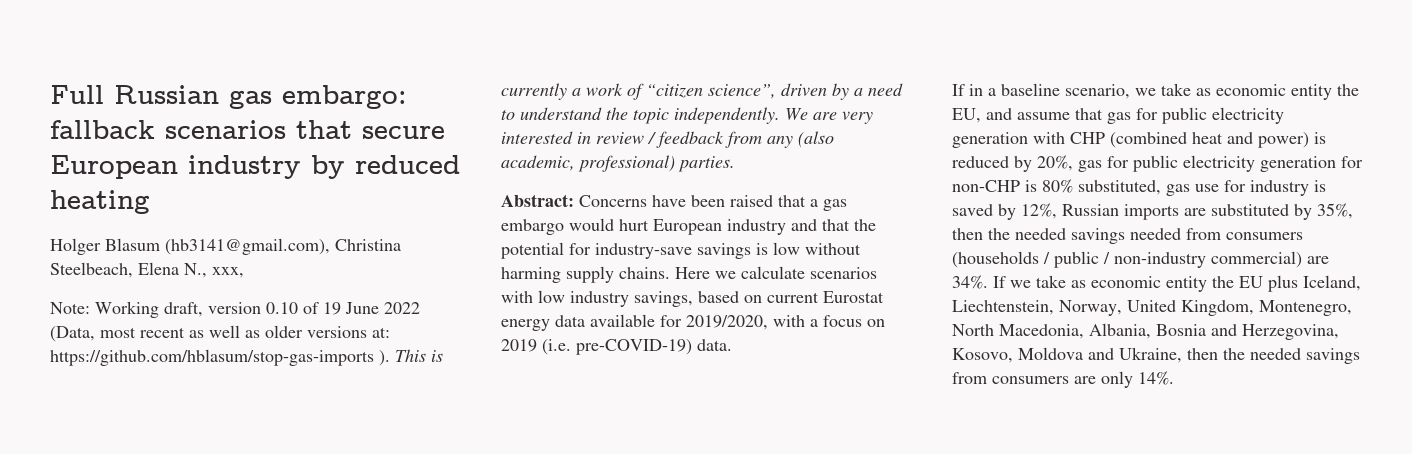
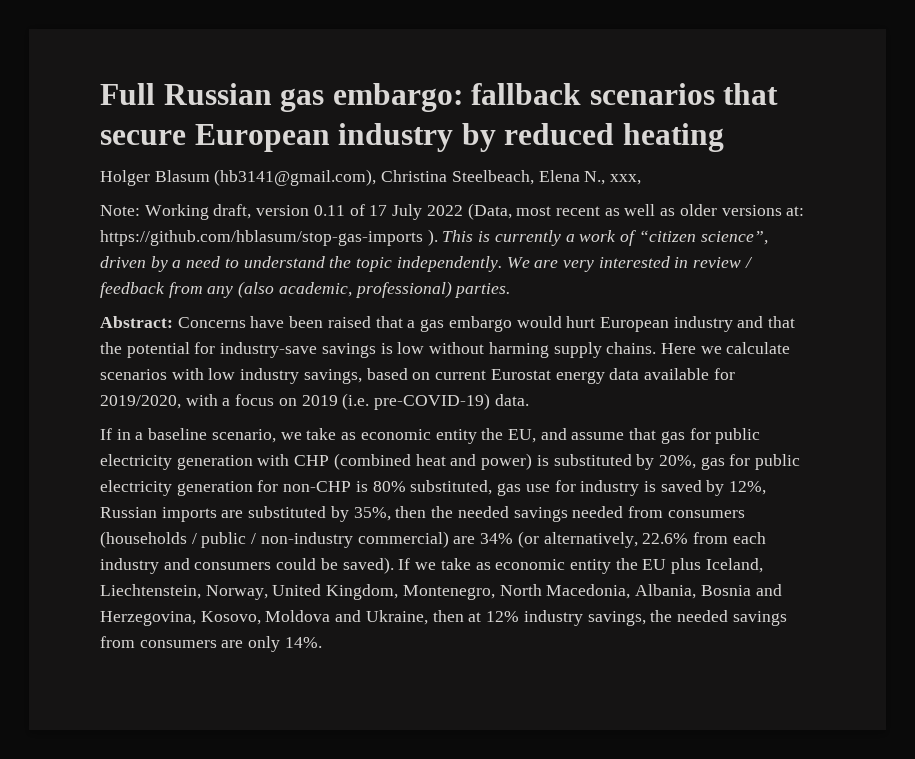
[266,302,379,315] 0.10 of 19 June -> [313,204,423,220] 0.11 of 17 July
[952,156,1009,168] reduced -> [553,454,632,466] substituted
[952,275,988,289] 34%. -> [480,531,766,548] [100,557,394,574] 34% (or alternatively, 22.6% from each industry and consumers could be saved).
(1218, 354) none -> [468,610,646,626] at 12% industry savings,

